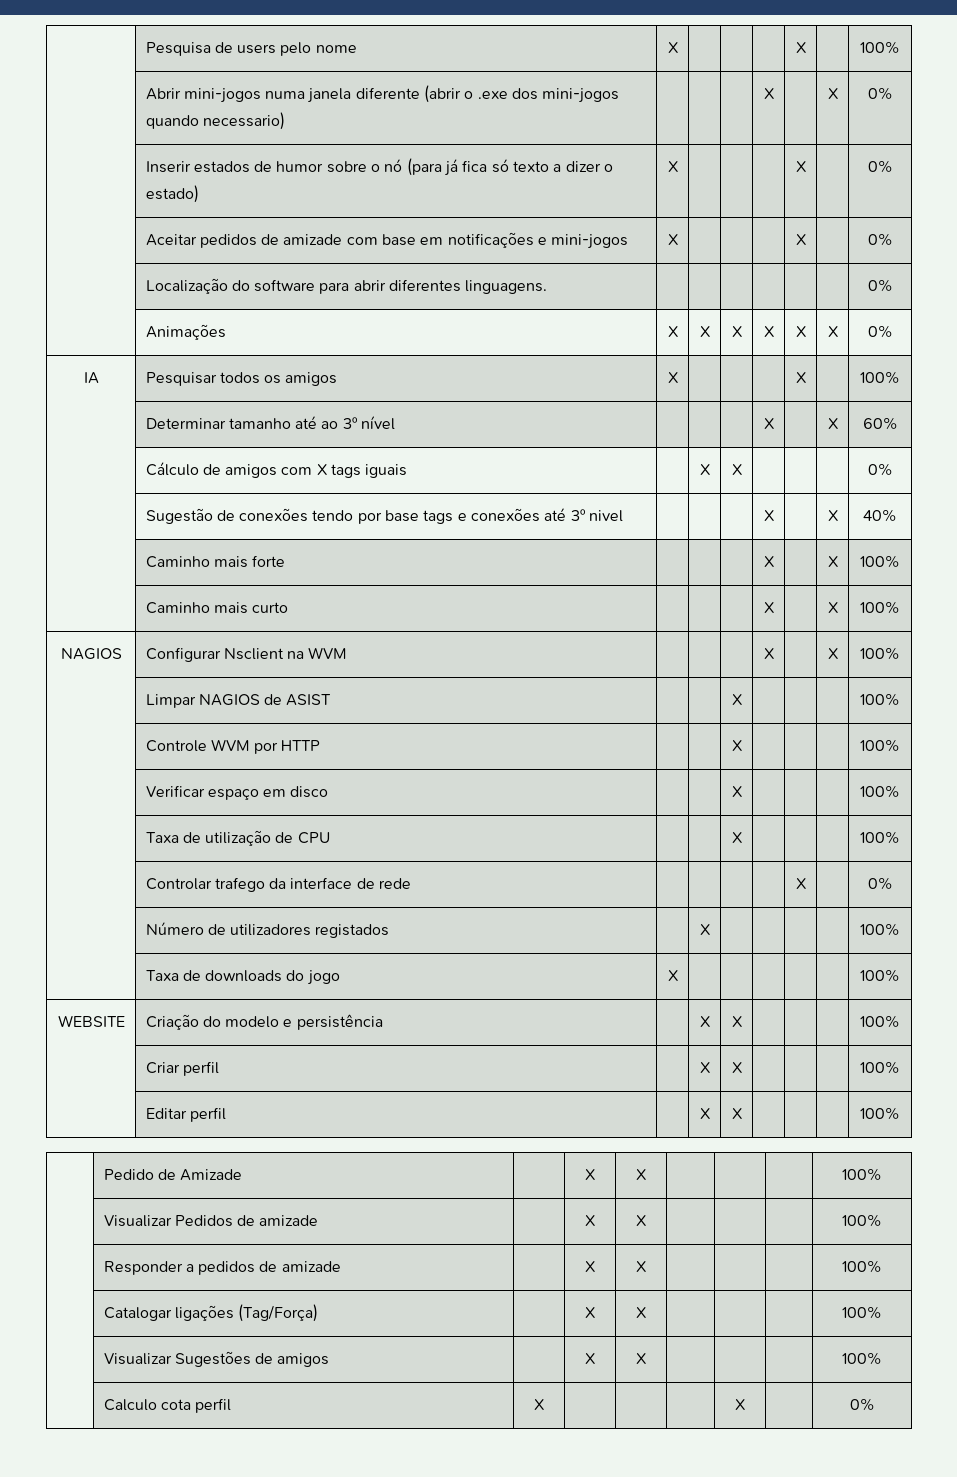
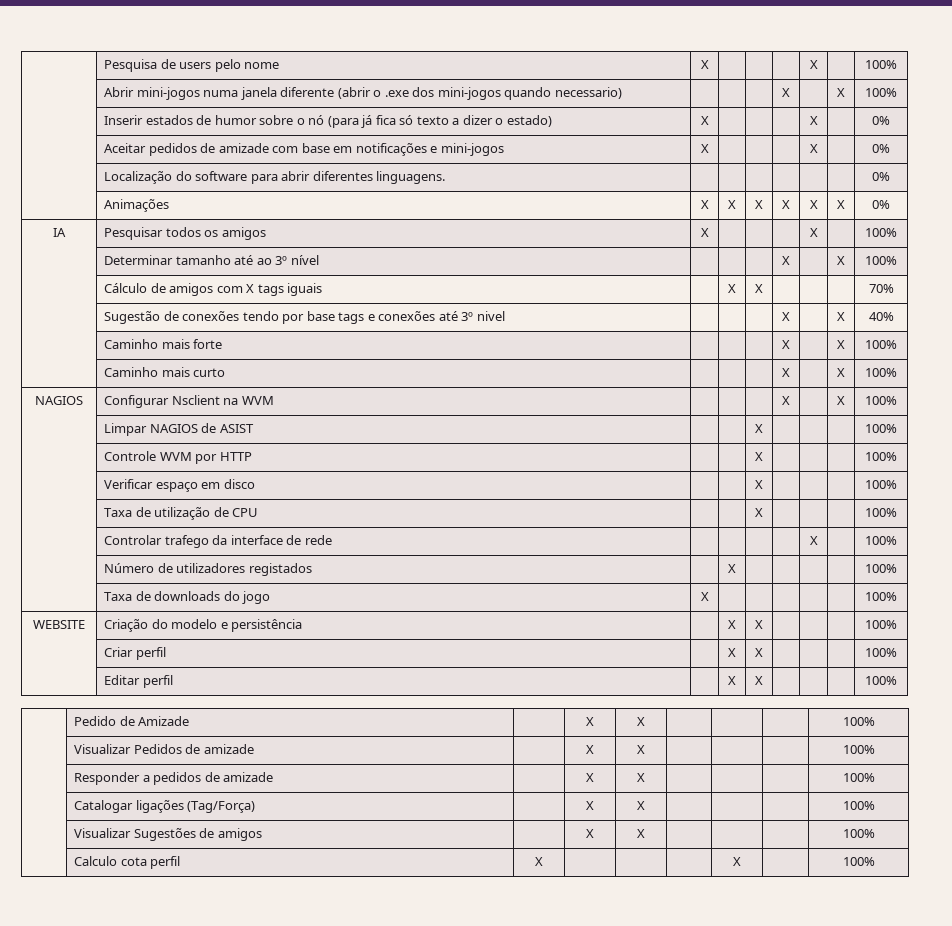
[867,87,893,100] 0% -> [865,88,897,97] 100%
[862,417,898,430] 60% -> [865,256,897,265] 100%
[867,463,893,476] 0% -> [868,284,894,293] 70%
[867,877,893,890] 0% -> [865,536,897,545] 100%
[849,1398,875,1411] 0% -> [842,857,875,866] 100%

